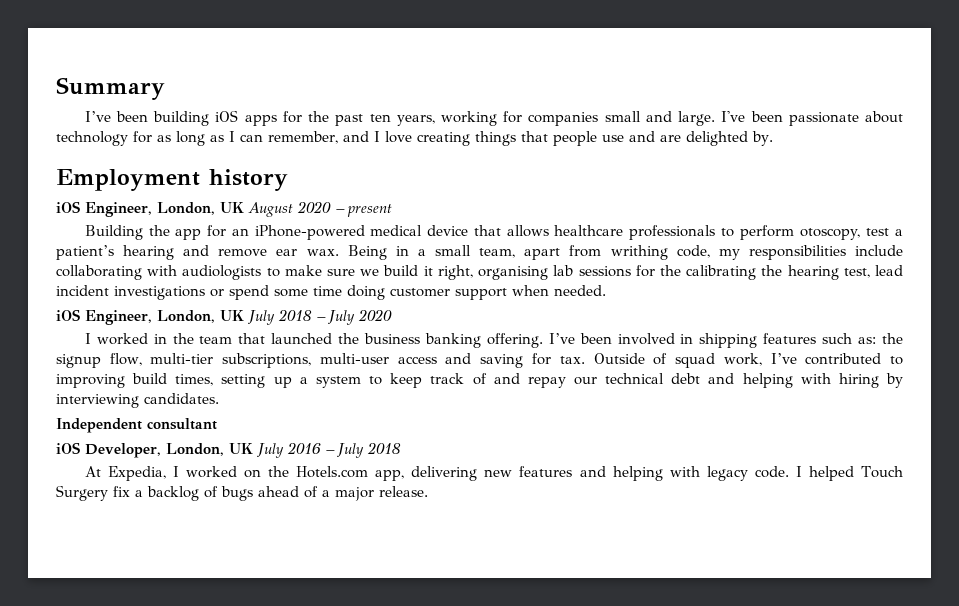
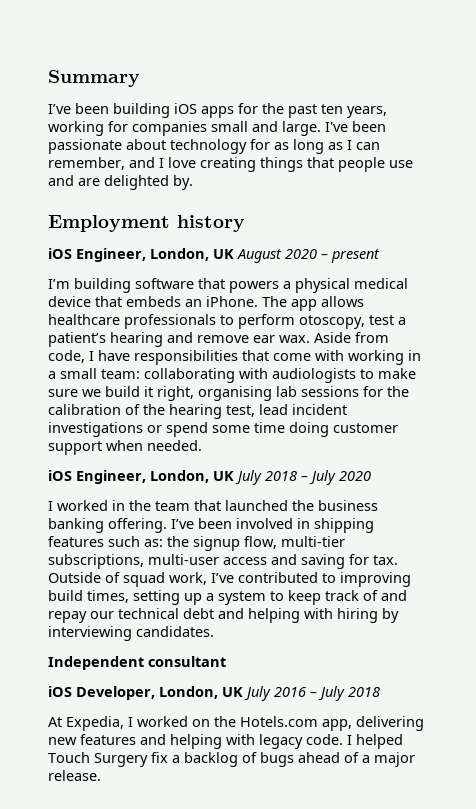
[84,225,501,240] Building the app for an iPhone-powered medical device that -> [48,278,408,293] [48,296,317,311] I’m building software that powers a physical medical device that embeds an iPhone. The app
[347,245,904,260] Being in a small team, apart from writhing code, my responsibilities include -> [314,332,389,343] [48,350,421,365] [48,368,140,379] Aside from code, I have responsibilities that come with working in a small team:
[686,265,757,280] calibrating -> [48,404,140,415] calibration of

